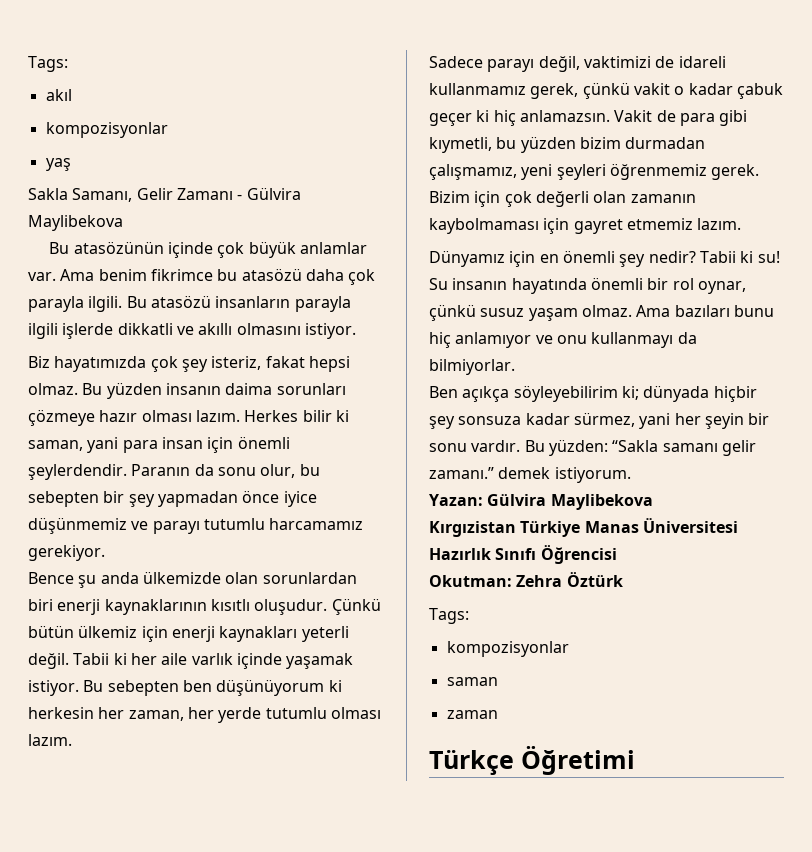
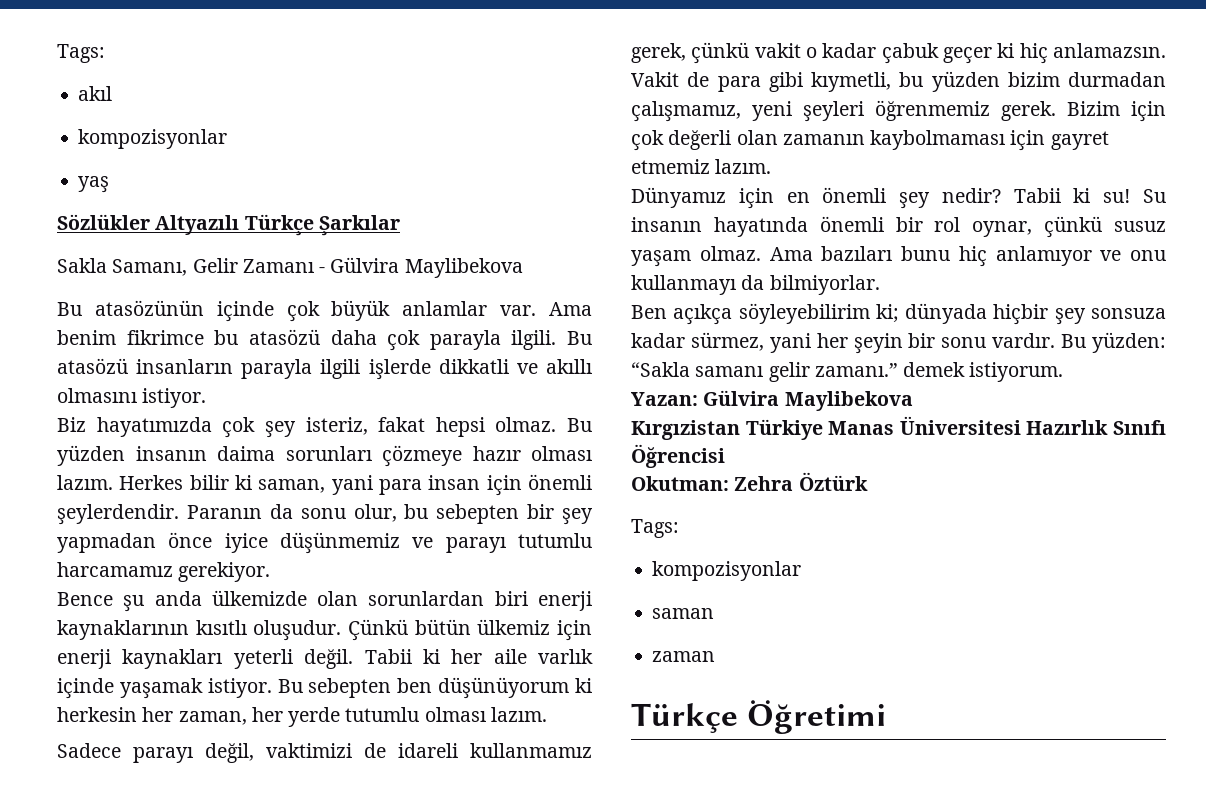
(71, 164) none -> [57,214,400,236] // Sözlükler Altyazılı Türkçe Şarkılar

